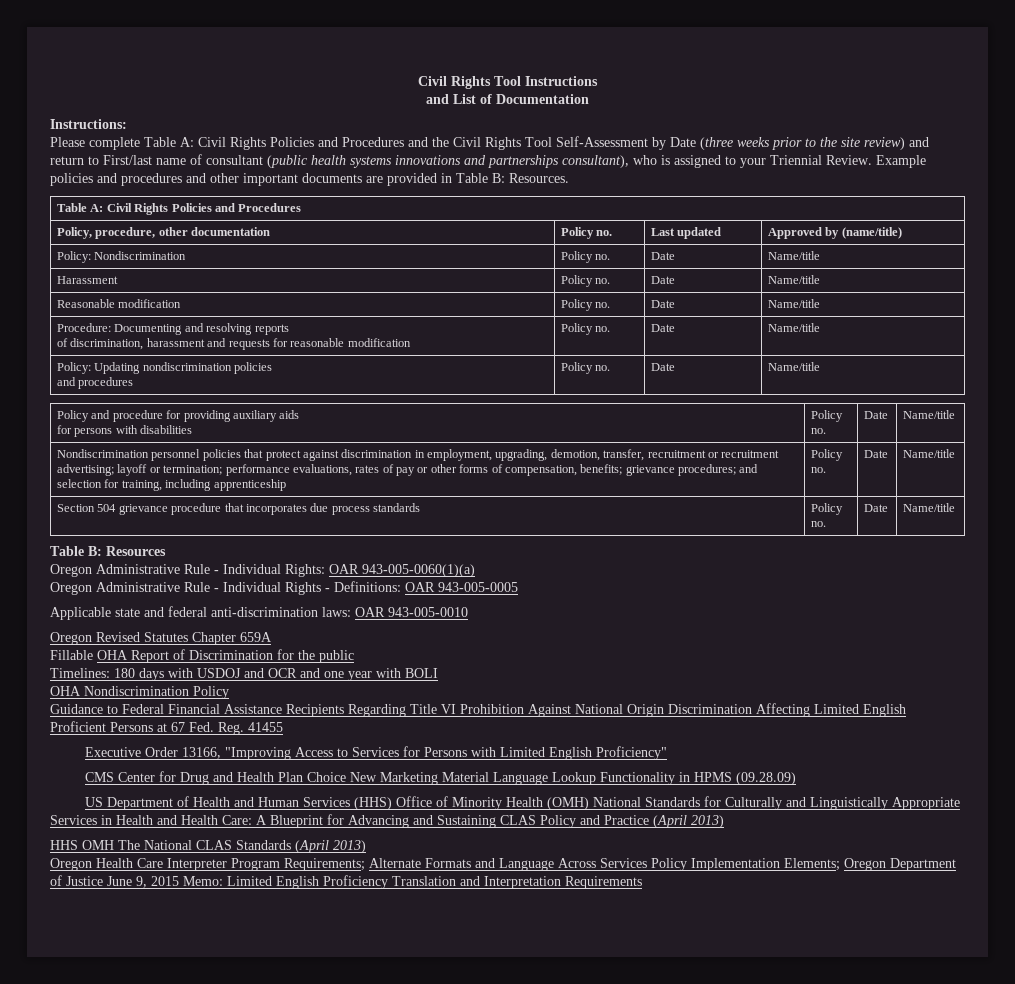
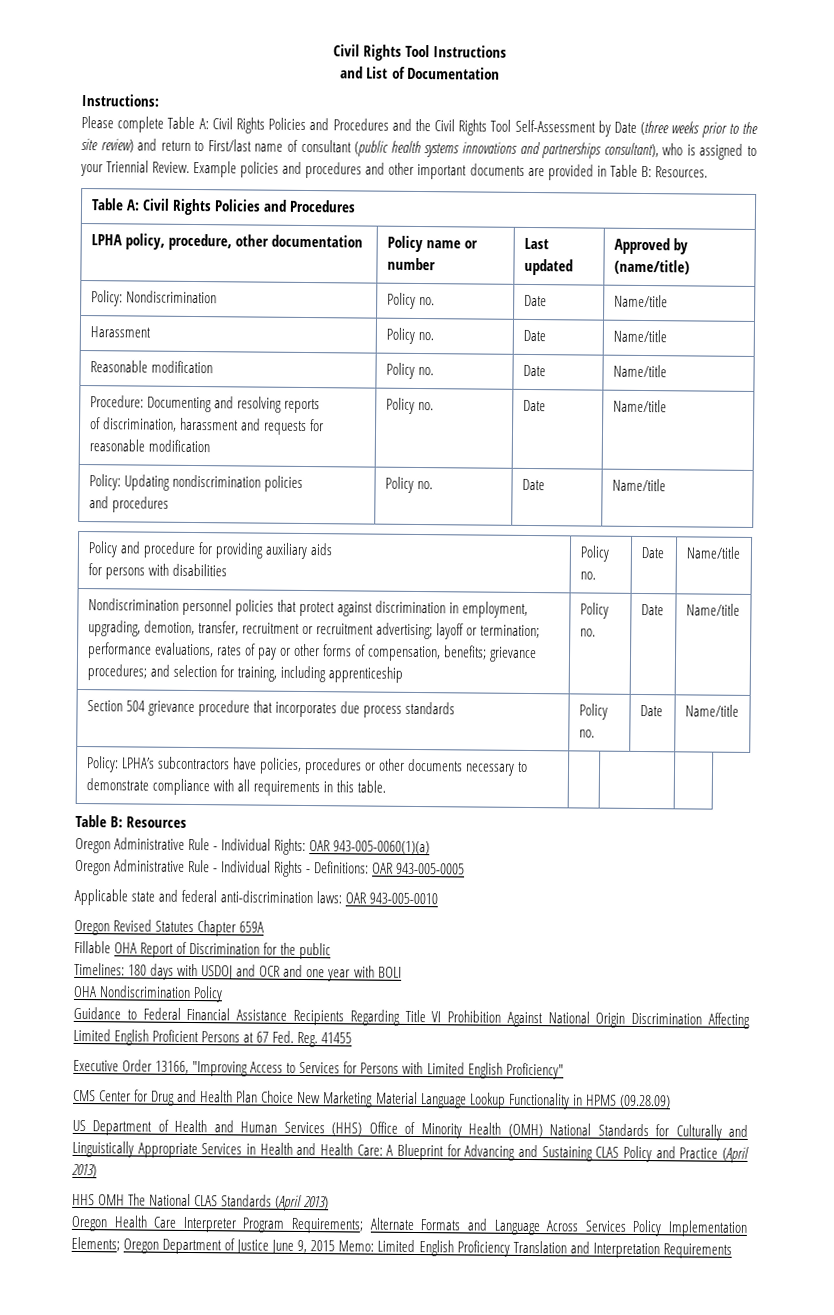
[57,227,93,239] Policy, -> [90,233,165,250] LPHA policy,
[596,230,613,236] no. -> [425,240,478,249] [386,257,436,271] name or number
(956, 507) none -> [85,756,529,776] [85,778,387,797] // Policy: LPHA’s subcontractors have policies, procedures or other documents necessary to demonstrate compliance with all requirements in this table. | | |

